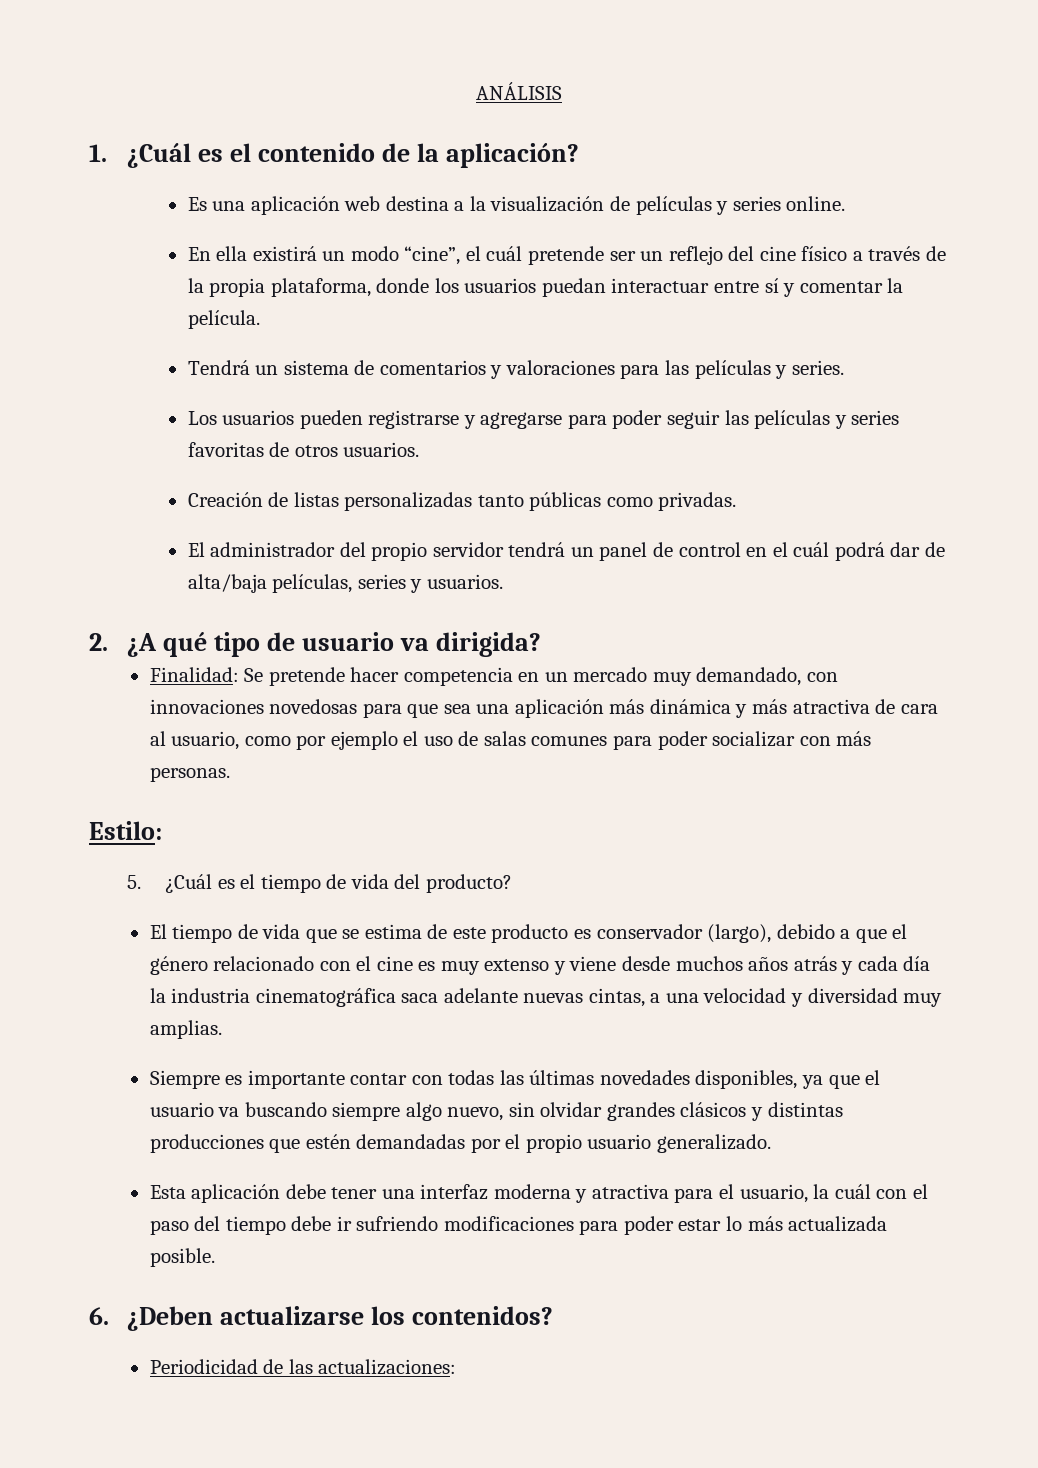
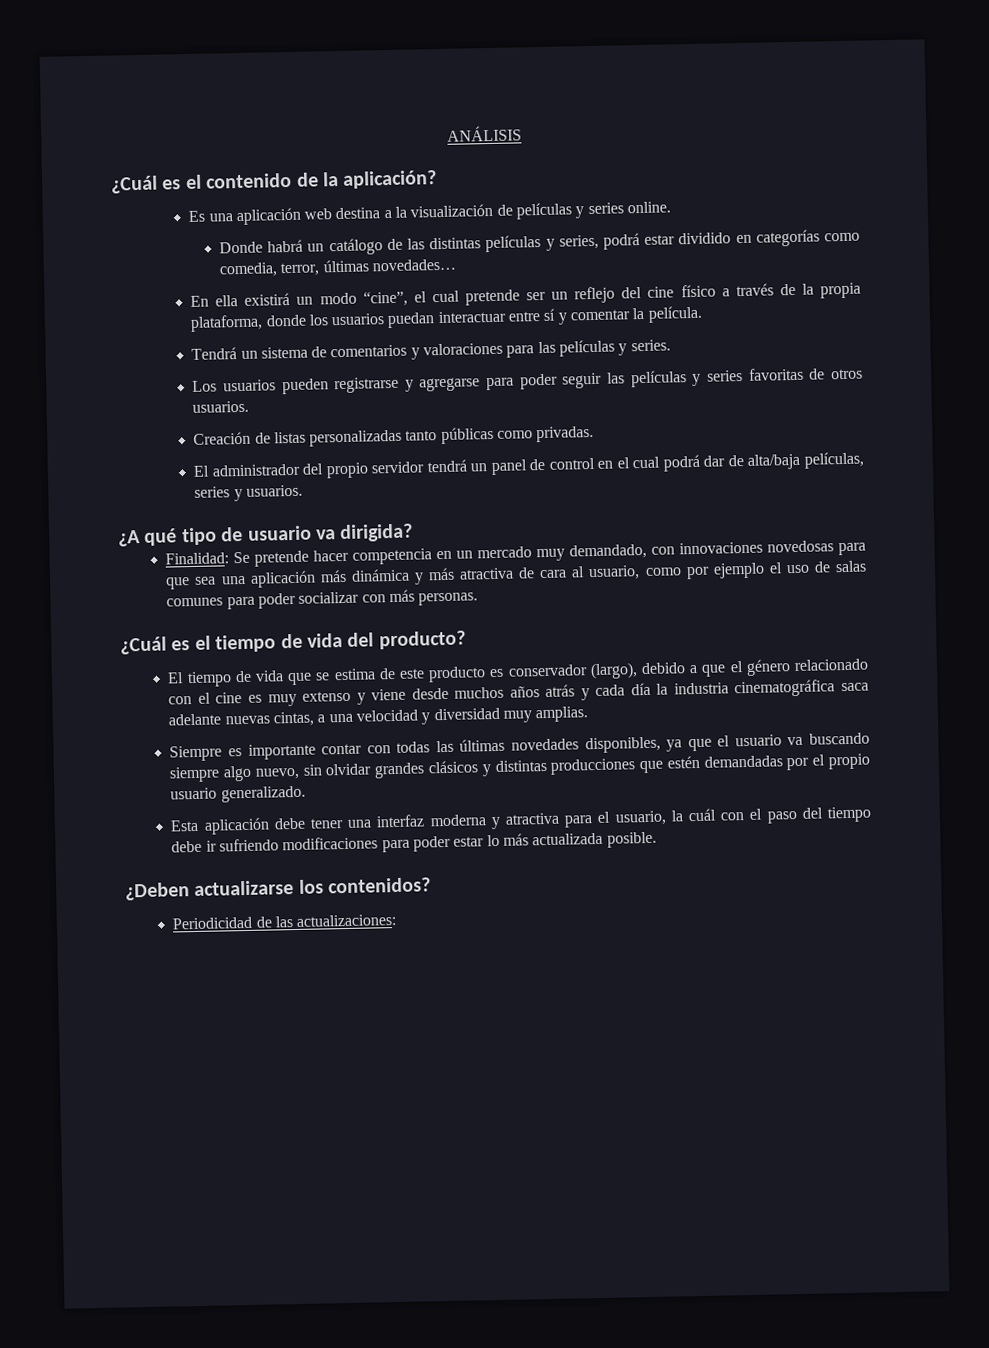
[89,144,107,162] 1. -> (522, 133) none
(846, 203) none -> [218,229,861,256] [218,258,456,278] // Donde habrá un catálogo de las distintas películas y series, podrá estar dividido en categorías como comedia, terror, últimas novedades…
[486,246,523,261] cuál -> [431,290,460,303] cual
[793,542,830,557] cuál -> [632,456,661,469] cual
[89,633,108,651] 2. -> (303, 490) none
[89,821,162,840] [127,875,142,889] Estilo: // 5. -> (479, 599) none
[89,1307,109,1325] 6. -> (657, 839) none

